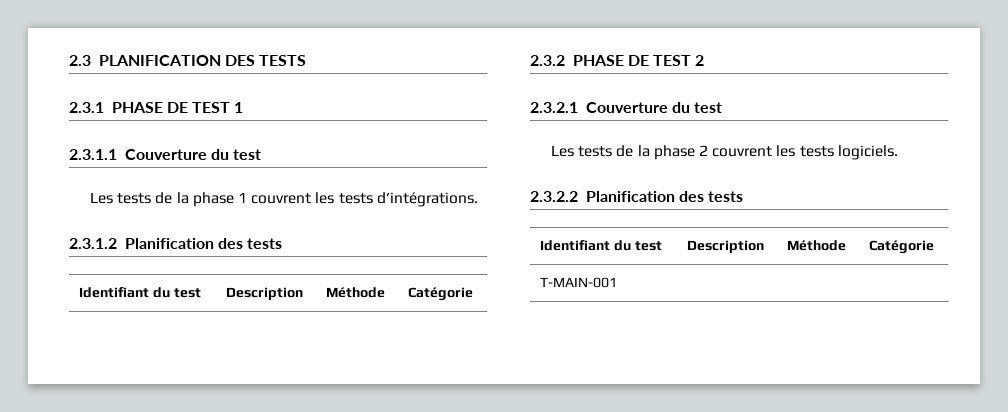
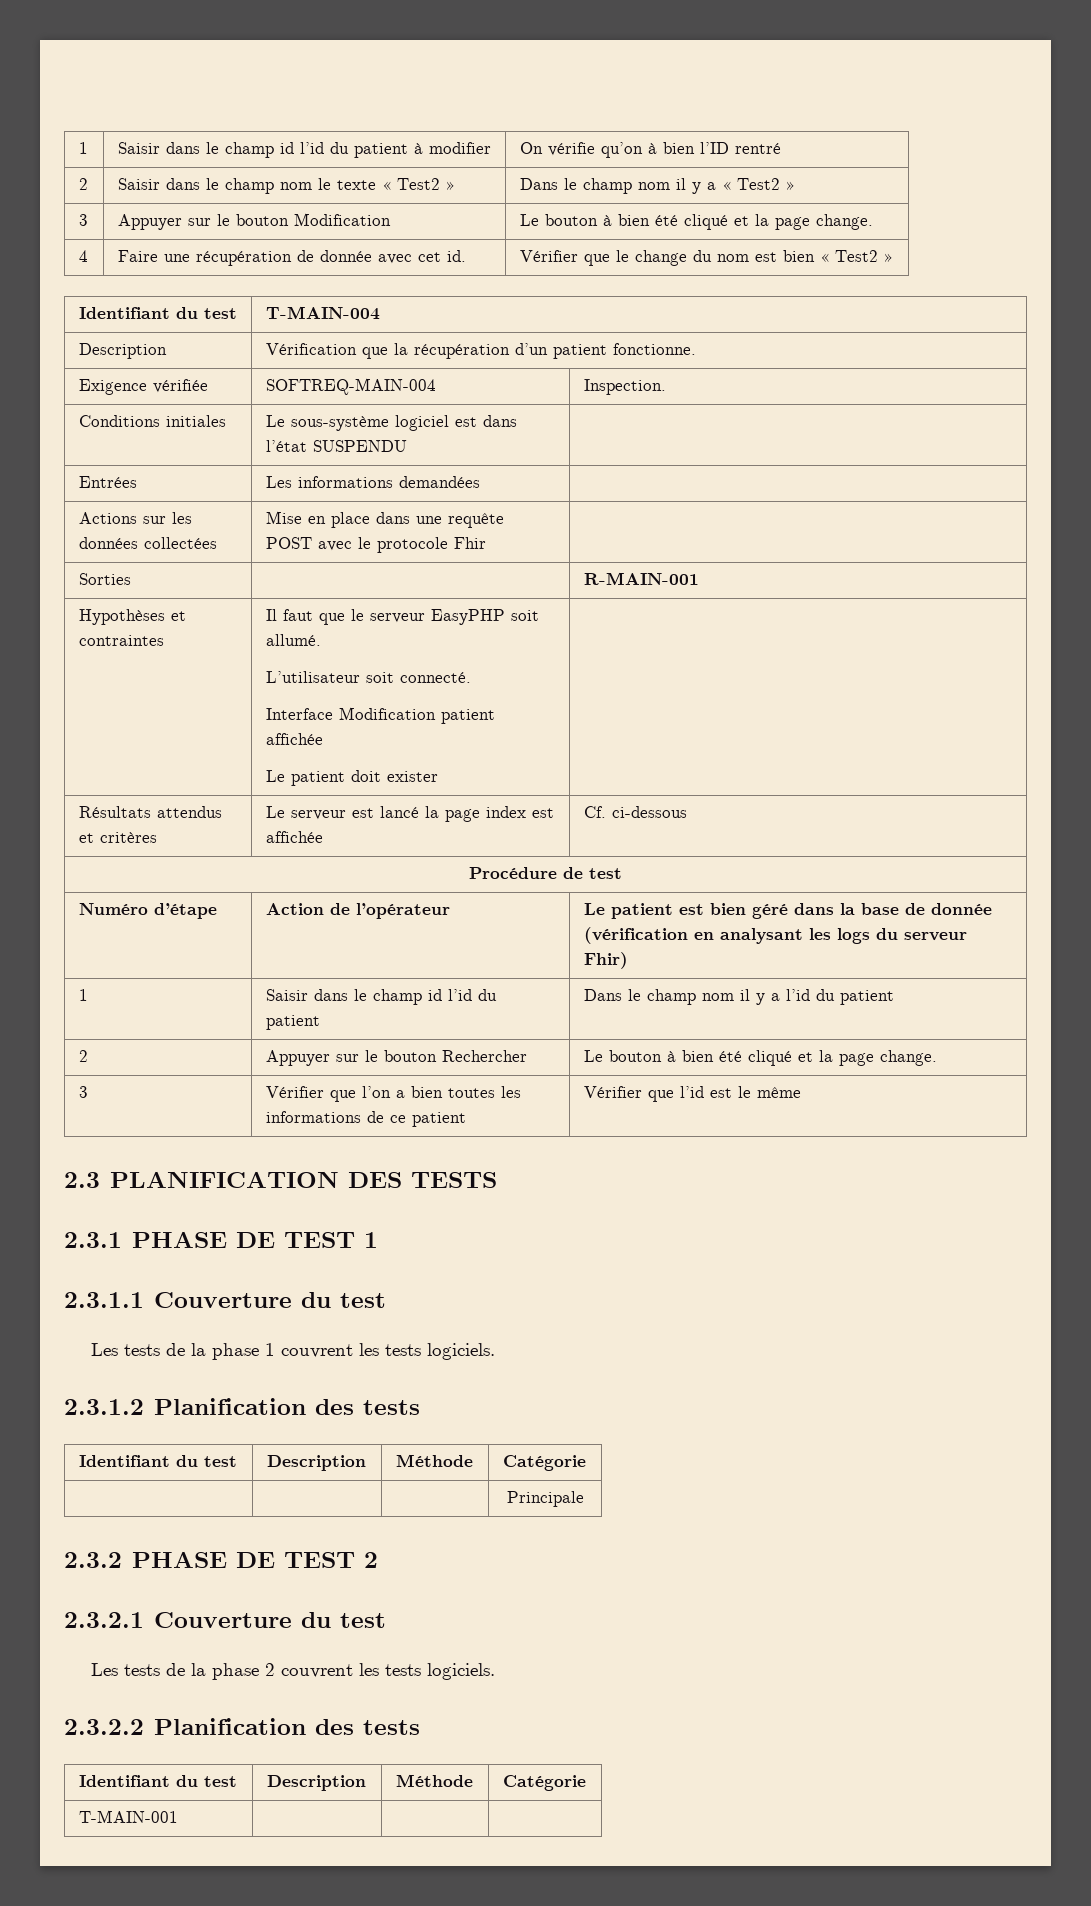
(69, 60) none -> [78,142,88,154] [117,142,491,158] [519,142,781,158] [78,178,88,190] [117,178,455,194] [519,178,795,194] [78,214,88,226] [117,213,391,230] [519,214,873,230] [78,250,88,262] [117,250,466,266] [519,250,893,266] [78,307,237,319] [265,306,380,320] [78,343,167,359] [265,343,696,359] [78,379,208,395] [265,378,436,395] [583,379,666,395] [78,415,226,427] [265,415,517,431] [265,440,407,452] [78,476,137,488] [265,476,480,488] [78,512,192,524] [78,537,217,549] [265,511,504,528] [265,537,486,553] [78,573,131,585] [583,572,699,585] [78,609,186,625] [78,635,164,646] [265,609,539,625] [265,634,321,646] [265,671,471,683] [265,707,495,724] [265,733,323,745] [265,770,438,786] [78,806,222,818] [78,832,157,843] [265,806,554,822] [265,831,323,843] [583,806,687,818] [469,867,622,879] [78,903,217,919] [265,903,450,919] [583,903,992,919] [583,927,967,944] [583,952,628,969] [78,989,88,1001] [265,989,497,1005] [265,1015,320,1030] [583,989,894,1005] [78,1050,88,1062] [265,1050,527,1066] [583,1050,937,1066] [78,1086,88,1098] [265,1086,521,1102] [265,1111,466,1127] [583,1086,801,1102] 1 | Saisir dans le champ id l’id du patient à modifier | On vérifie qu’on à bien l’ID rentré // 2 | Saisir dans le champ nom le texte « Test2 » | Dans le champ nom il y a « Test2 » // 3 | Appuyer sur le bouton Modification | Le bouton à bien été cliqué et la page change. // 4 | Faire une récupération de donnée avec cet id. | Vérifier que le change du nom est bien « Test2 » // Identifiant du test | T-MAIN-004 // Description | Vérification que la récupération d’un patient fonctionne. // Exigence vérifiée | SOFTREQ-MAIN-004 | Inspection. // Conditions initiales | Le sous-système logiciel est dans l’état SUSPENDU | // Entrées | Les informations demandées | // Actions sur les données collectées | Mise en place dans une requête POST avec le protocole Fhir | // Sorties | | R-MAIN-001 // Hypothèses et contraintes | Il faut que le serveur EasyPHP soit allumé. // L’utilisateur soit connecté. // Interface Modification patient affichée // Le patient doit exister | // Résultats attendus et critères | Le serveur est lancé la page index est affichée | Cf. ci-dessous // Procédure de test // Numéro d’étape | Action de l’opérateur | Le patient est bien géré dans la base de donnée (vérification en analysant les logs du serveur Fhir) // 1 | Saisir dans le champ id l’id du patient | Dans le champ nom il y a l’id du patient // 2 | Appuyer sur le bouton Rechercher | Le bouton à bien été cliqué et la page change. // 3 | Vérifier que l’on a bien toutes les informations de ce patient | Vérifier que l’id est le même //
[376,192,478,207] d’intégrations. -> [426,1343,495,1360] logiciels.
(474, 294) none -> [506,1491,584,1507] // | | | Principale

